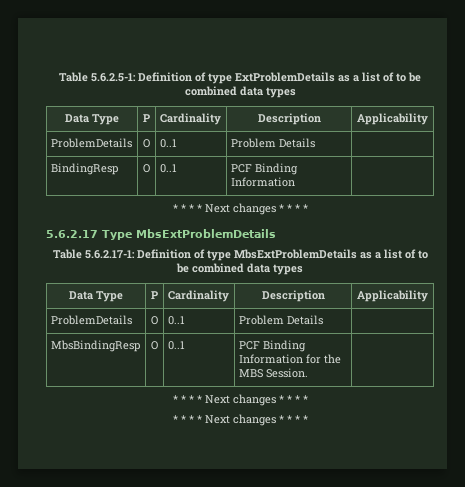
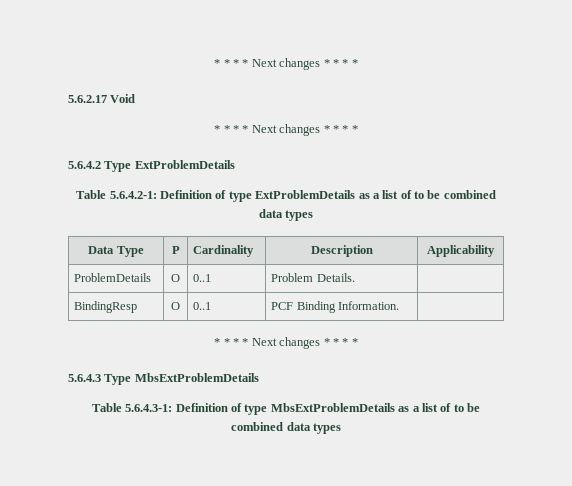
[59,72,136,82] Table 5.6.2.5-1: -> [214,58,358,70] [68,94,136,103] [214,124,358,136] [68,160,235,172] [76,190,157,199] * * * * Next changes * * * * // 5.6.2.17 Void // * * * * Next changes * * * * // 5.6.4.2 Type ExtProblemDetails // Table 5.6.4.2-1:
[278,138,315,148] Details -> [316,273,355,282] Details.
[230,177,295,187] Information -> [338,301,400,310] Information.
[46,230,98,238] 5.6.2.17 -> [68,374,101,382] 5.6.4.3
[84,250,135,259] 5.6.2.17-1: -> [125,404,173,412] 5.6.4.3-1:
[69,291,123,302] [151,291,158,299] [167,290,229,302] [261,290,325,302] [357,290,428,302] [50,315,132,325] [151,316,158,325] [167,316,185,325] [238,315,323,325] [50,340,140,352] [151,341,158,350] [167,341,185,350] [238,340,306,352] [238,354,341,364] [238,368,308,378] [172,394,308,406] [172,414,308,426] // Data Type | P | Cardinality | Description | Applicability // ProblemDetails | O | 0..1 | Problem Details | // MbsBindingResp | O | 0..1 | PCF Binding Information for the MBS Session. | // * * * * Next changes * * * * // * * * * Next changes * * * * -> (341, 428) none

